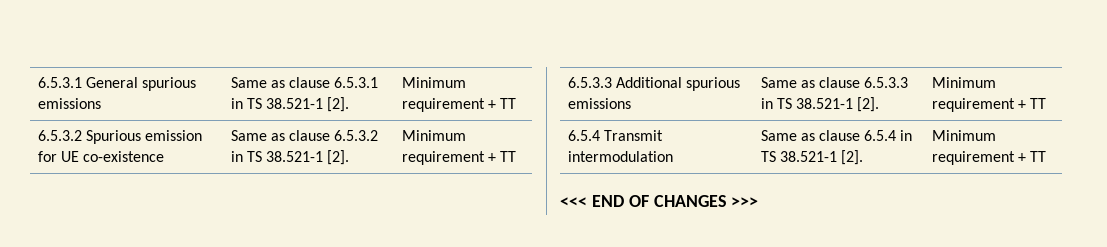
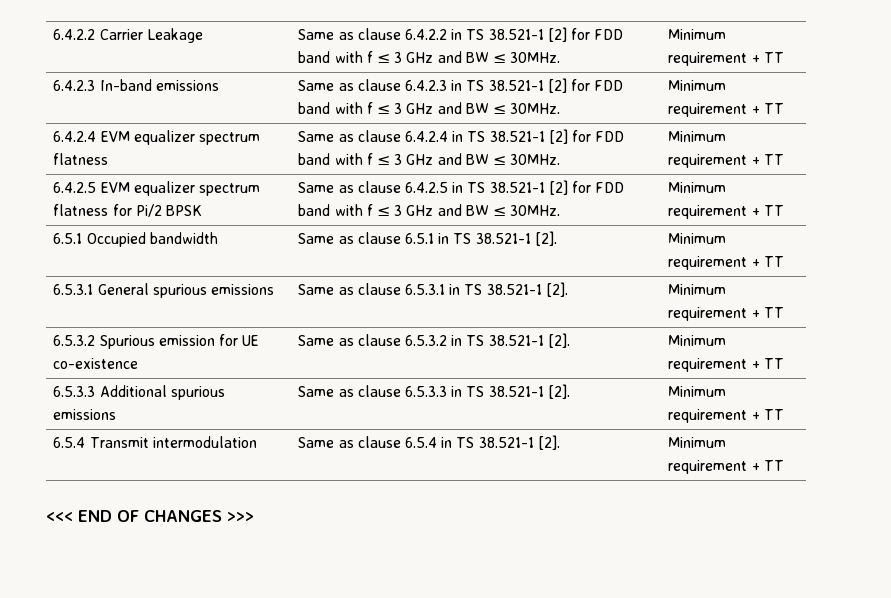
(37, 82) none -> [53,28,203,43] [298,27,624,42] [298,51,561,63] [668,29,727,40] [668,52,784,66] [53,79,219,91] [298,78,624,93] [298,102,561,114] [668,80,727,91] [668,103,784,117] [53,130,260,145] [53,153,109,165] [298,129,625,144] [298,153,561,165] [668,131,727,142] [668,154,784,168] [53,181,260,196] [53,204,202,217] [298,180,625,195] [298,204,561,216] [668,182,727,193] [668,205,784,219] [53,232,218,247] [298,231,557,246] [668,233,727,244] [668,256,784,270] 6.4.2.2 Carrier Leakage | Same as clause 6.4.2.2 in TS 38.521-1 [2] for FDD band with f ≤ 3 GHz and BW ≤ 30MHz. | Minimum requirement + TT // 6.4.2.3 In-band emissions | Same as clause 6.4.2.3 in TS 38.521-1 [2] for FDD band with f ≤ 3 GHz and BW ≤ 30MHz. | Minimum requirement + TT // 6.4.2.4 EVM equalizer spectrum flatness | Same as clause 6.4.2.4 in TS 38.521-1 [2] for FDD band with f ≤ 3 GHz and BW ≤ 30MHz. | Minimum requirement + TT // 6.4.2.5 EVM equalizer spectrum flatness for Pi/2 BPSK | Same as clause 6.4.2.5 in TS 38.521-1 [2] for FDD band with f ≤ 3 GHz and BW ≤ 30MHz. | Minimum requirement + TT // 6.5.1 Occupied bandwidth | Same as clause 6.5.1 in TS 38.521-1 [2]. | Minimum requirement + TT //

